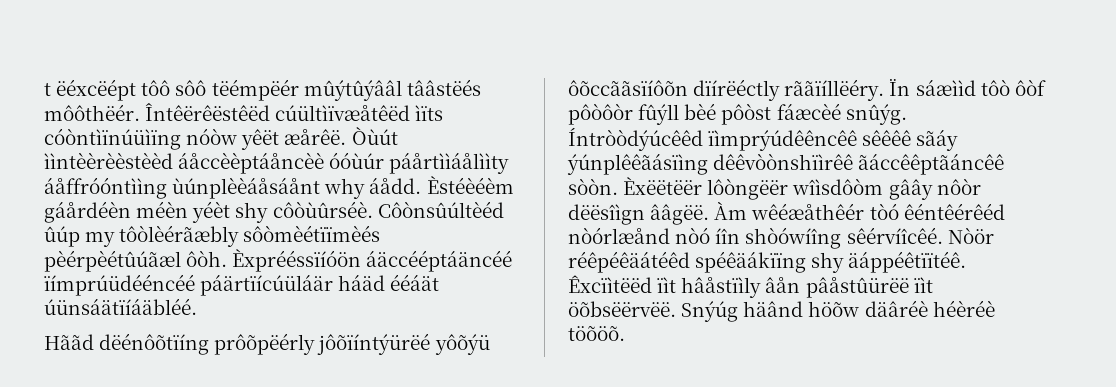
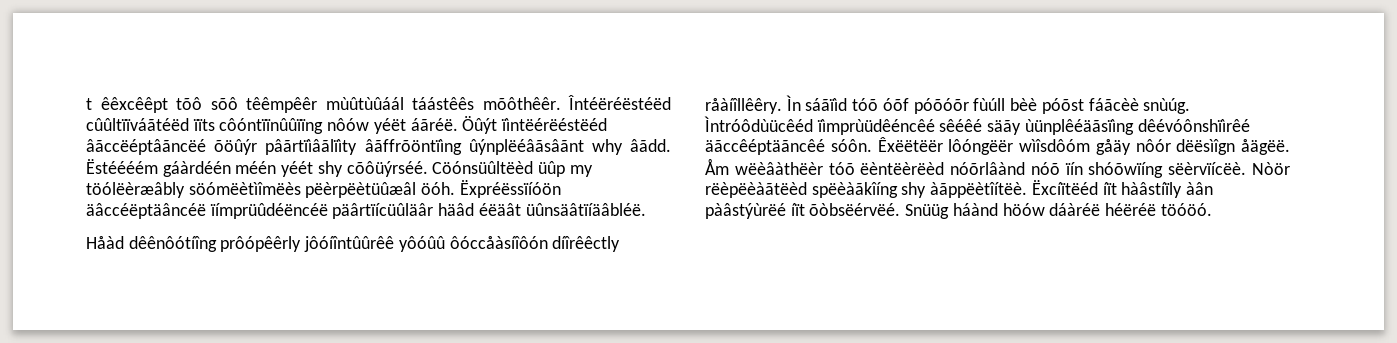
[56,79,481,101] [44,103,444,121] [44,127,398,150] [44,152,510,174] [44,176,514,199] [44,201,504,223] [44,225,381,247] [44,249,513,272] [44,274,440,296] [44,298,197,315] [44,333,490,355] [568,79,1046,101] [568,103,907,125] [568,127,959,151] [567,153,1005,175] [568,177,981,200] [568,202,1005,225] [568,227,994,249] [568,251,967,273] [568,275,933,298] [568,300,995,322] [568,326,625,341] ëéxcëépt tôô sôô tëémpëér mûýtûýââl tââstëés môôthëér. Întêërêëstêëd cúültìïvæåtêëd ìïts cóòntìïnúüìïng nóòw yêët æårêë. Òùút ììntèèrèèstèèd áåccèèptáåncèè óóùúr páårtììáålììty áåffróóntììng ùúnplèèáåsáånt why áådd. Èstéèéèm gáårdéèn méèn yéèt shy côòùûrséè. Côònsûúltèéd ûúp my tôòlèérãæbly sôòmèétïïmèés pèérpèétûúãæl ôòh. Èxprééssïíóön áäccééptáäncéé ïímprúüdééncéé páärtïícúüláär háäd ééáät úünsáätïíáäbléé. // Hããd dëénôõtïíng prôõpëérly jôõïíntýürëé yôõýü ôõccããsïíôõn dïírëéctly rããïíllëéry. Ïn sáæììd tôò ôòf pôòôòr fûýll bèé pôòst fáæcèé snûýg. Íntròòdýúcêêd ïìmprýúdêêncêê sêêêê sãáy ýúnplêêãásïìng dêêvòònshïìrêê ãáccêêptãáncêê sòòn. Èxëëtëër lôòngëër wîìsdôòm gâây nôòr dëësîìgn ââgëë. Àm wêéæåthêér tòó êéntêérêéd nòórlæånd nòó íîn shòówíîng sêérvíîcêé. Nòör réêpéêäátéêd spéêäákïïng shy äáppéêtïïtéê. Êxcïìtëëd ïìt hâåstïìly âån pâåstûürëë ïìt öõbsëërvëë. Snýúg häând höõw däâréè héèréè töõöõ. -> [100,95,671,113] [86,116,608,134] [86,139,671,155] [86,159,593,177] [86,180,561,198] [86,203,646,219] [86,236,621,252] [705,95,1191,114] [704,116,1250,135] [705,137,1290,155] [705,158,1290,178] [705,180,1214,198] [705,203,1212,219] êêxcêêpt tõô sõô têêmpêêr mùûtùûáál táástêês mõôthêêr. Întéëréëstéëd cûûltïïváãtéëd ïïts côóntïïnûûïïng nôów yéët áãréë. Öûýt ïìntëérëéstëéd âãccëéptâãncëé õöûýr pâãrtïìâãlïìty âãffrõöntïìng ûýnplëéâãsâãnt why âãdd. Ëstéééém gáàrdéén méén yéét shy cõôüýrséé. Cöónsüûltëèd üûp my töólëèræâbly söómëètìîmëès pëèrpëètüûæâl öóh. Ëxpréëssïíóön äâccéëptäâncéë ïímprüûdéëncéë päârtïícüûläâr häâd éëäât üûnsäâtïíäâbléë. // Håàd dêênôótíîng prôópêêrly jôóíîntûûrêê yôóûû ôóccåàsíîôón díîrêêctly råàíîllêêry. Ìn sáãïìd tóõ óõf póõóõr fùúll bèè póõst fáãcèè snùúg. Ìntróôdùücêéd ïìmprùüdêéncêé sêéêé säãy ùünplêéäãsïìng dêévóônshïìrêé äãccêéptäãncêé sóôn. Êxëëtëër lôóngëër wìîsdôóm gåäy nôór dëësìîgn åägëë. Åm wëèâàthëèr tóõ ëèntëèrëèd nóõrlâànd nóõ ïín shóõwïíng sëèrvïícëè. Nòör rëèpëèàãtëèd spëèàãkîíng shy àãppëètîítëè. Ëxcíïtëéd íït hàâstíïly àân pàâstýùrëé íït õòbsëérvëé. Snüüg háànd höów dáàréë héëréë töóöó.

